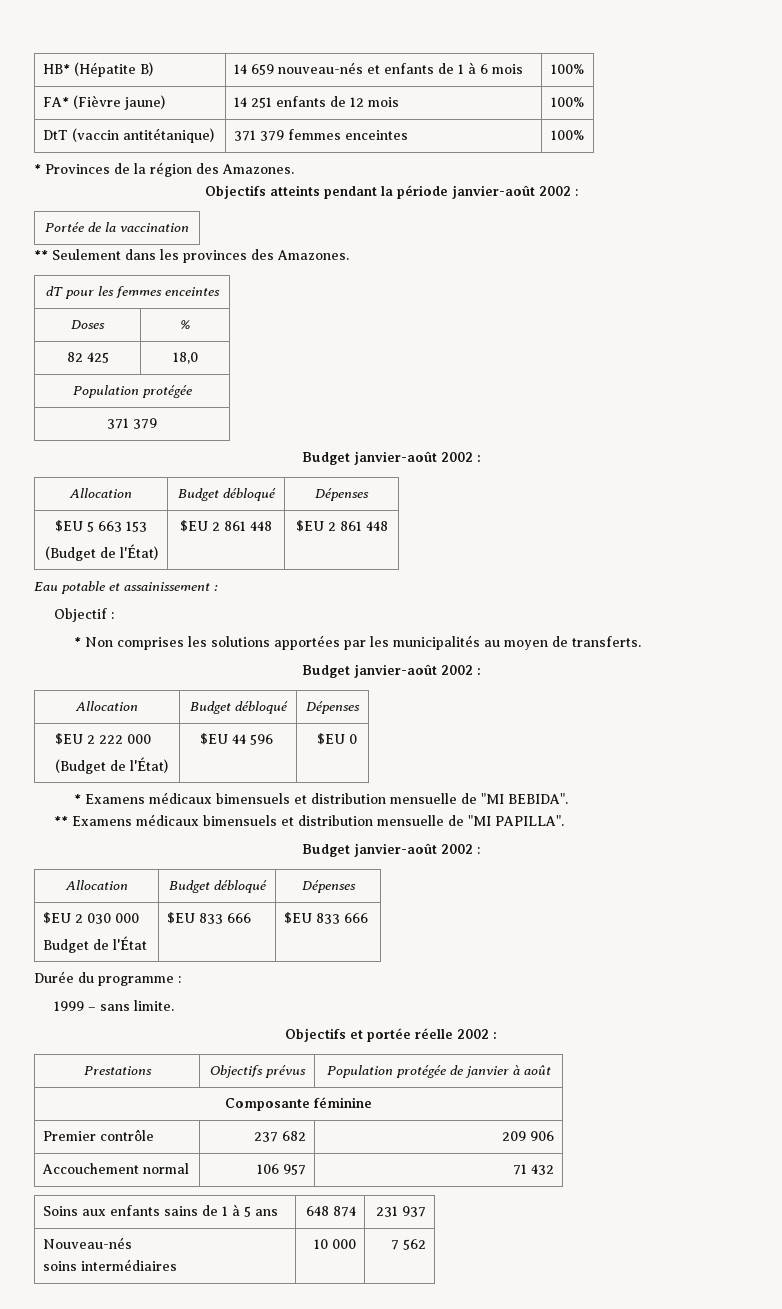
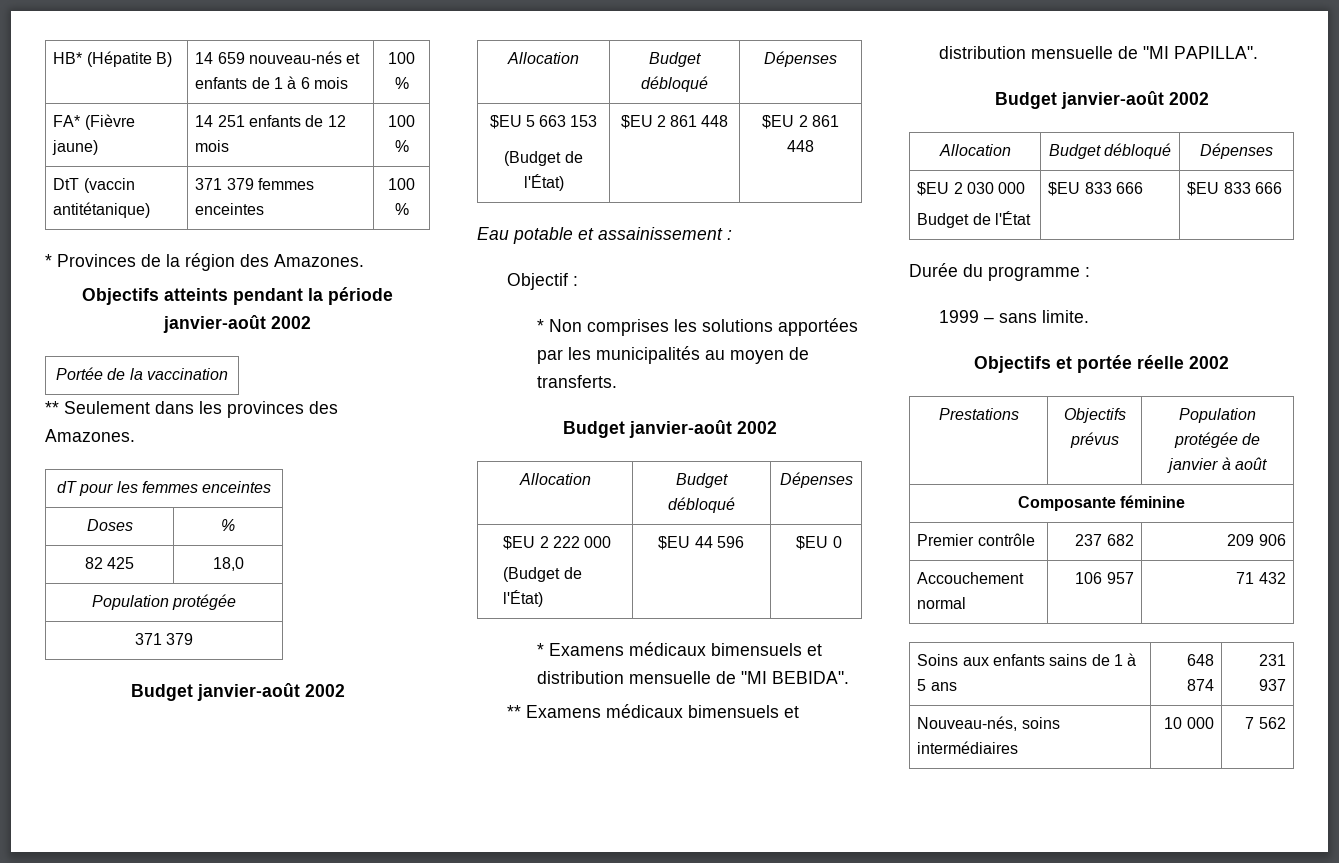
[551,64,584,74] 100% -> [388,52,415,64] [394,77,409,89] 100 %
[551,97,584,107] 100% -> [388,115,415,127] [394,140,409,152] 100 %
[551,130,584,140] 100% -> [388,178,415,190] [394,203,409,215] 100 %
[574,189,578,196] : -> (311, 322) none
[476,455,481,462] : -> (345, 690) none
[476,668,481,675] : -> (777, 427) none
[477,847,480,854] : -> (1209, 98) none
[493,1032,497,1039] : -> (1229, 362) none
[42,1237,132,1249] Nouveau-nés // -> [917,716,1018,731] Nouveau-nés,

